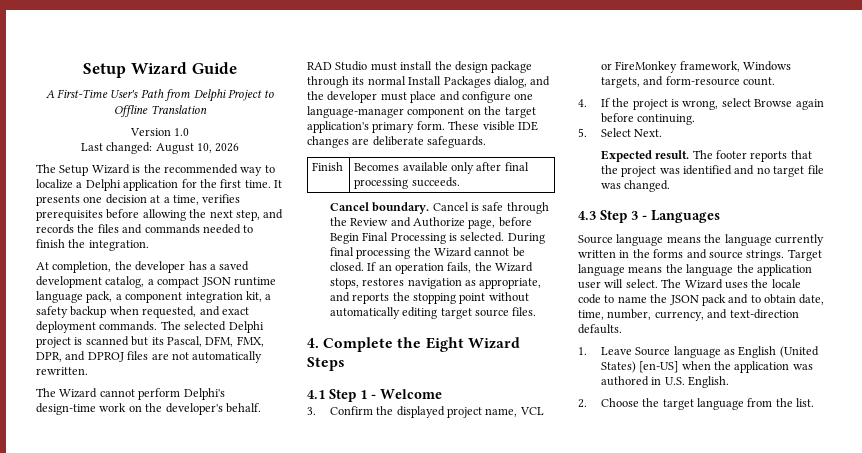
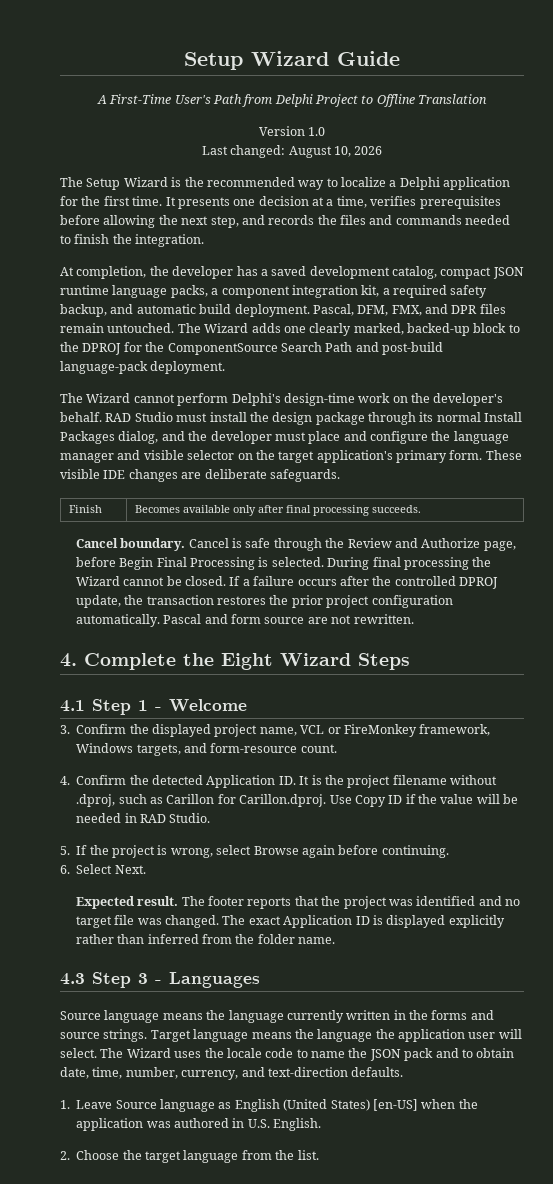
[147,279,154,285] a -> (437, 272) none
[86,291,113,303] pack, -> [170,285,208,298] packs,
[36,306,249,318] [36,321,264,333] [36,336,264,348] [36,351,263,363] [36,367,88,375] safety backup when requested, and exact deployment commands. The selected Delphi project is scanned but its Pascal, DFM, FMX, DPR, and DPROJ files are not automatically rewritten. -> [393,285,488,298] [60,304,506,317] [60,323,520,336] [60,342,443,355] [60,361,226,374] required safety backup, and automatic build deployment. Pascal, DFM, FMX, and DPR files remain untouched. The Wizard adds one clearly marked, backed-up block to the DPROJ for the ComponentSource Search Path and post-build language-pack deployment.
[514,93,534,100] [307,106,465,118] one language-manager component -> [431,431,509,444] [60,450,235,463] the language manager and visible selector
[378,262,534,274] [329,278,542,289] [329,292,529,304] [329,307,537,319] an operation fails, the Wizard stops, restores navigation as appropriate, and reports the stopping point without automatically editing target source files. -> [242,576,499,589] [75,595,453,608] [75,614,414,627] a failure occurs after the controlled DPROJ update, the transaction restores the prior project configuration automatically. Pascal and form source are not rewritten.
(587, 103) none -> [76,775,497,788] [76,794,519,807] [76,813,211,823] [60,846,70,855] Confirm the detected Application ID. It is the project filename without .dproj, such as Carillon for Carillon.dproj. Use Copy ID if the value will be needed in RAD Studio. // 5.
[578,128,587,137] 5. -> [60,865,70,874] 6.
(671, 186) none -> [222,915,505,928] [75,934,336,944] The exact Application ID is displayed explicitly rather than inferred from the folder name.

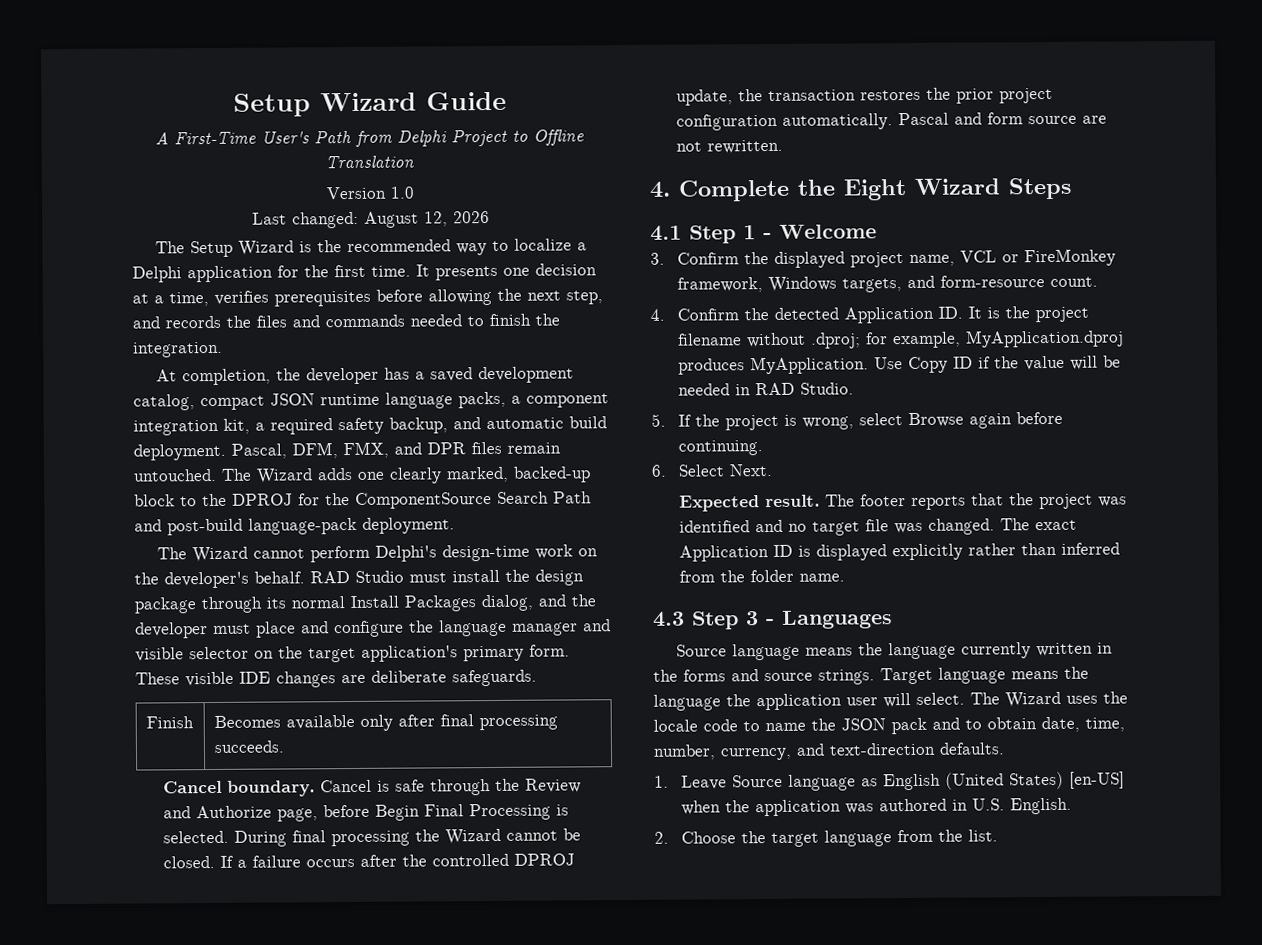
[333,146,351,157] 10, -> [423,211,448,227] 12,
[76,794,327,807] .dproj, such as Carillon for Carillon.dproj. -> [810,329,1124,349] [677,356,869,375] .dproj; for example, MyApplication.dproj produces MyApplication.

